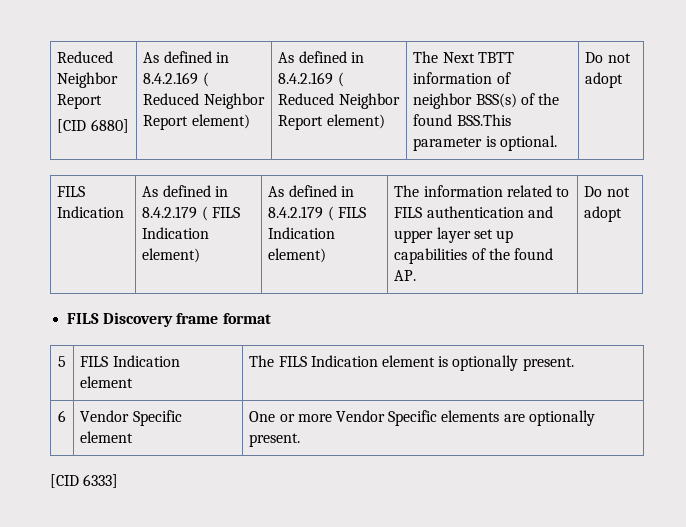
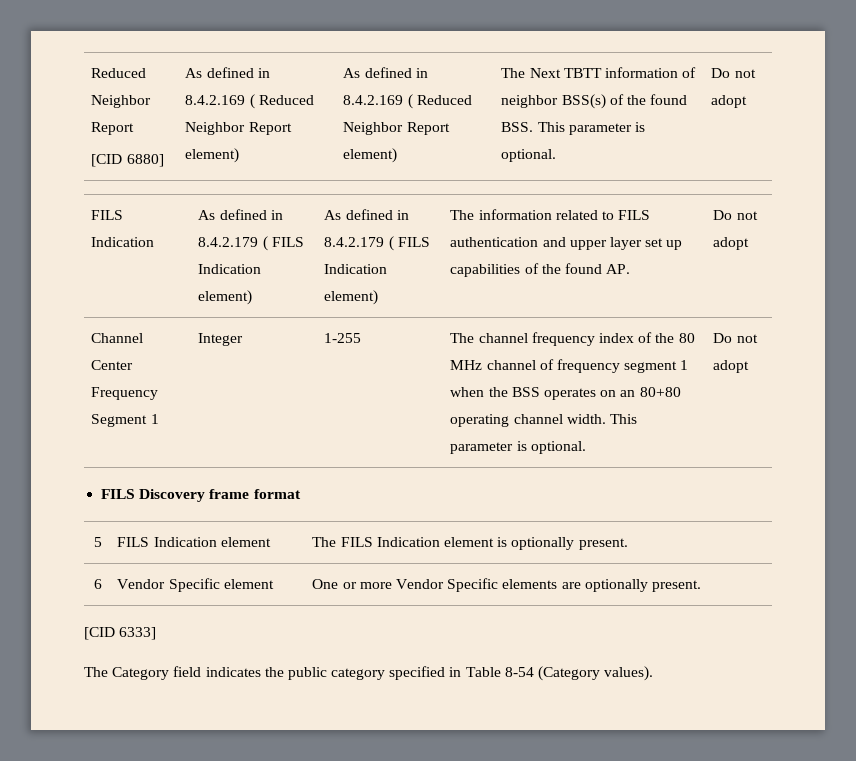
[456,114,511,126] BSS.This -> [501,122,565,132] BSS. This
(623, 214) none -> [91,333,144,343] [91,360,134,370] [91,387,159,400] [91,414,159,427] [198,333,244,346] [324,333,362,343] [450,332,695,346] [450,359,689,373] [450,387,681,400] [450,414,637,427] [450,441,586,454] [713,333,758,343] [713,360,750,373] // Channel Center Frequency Segment 1 | Integer | 1-255 | The channel frequency index of the 80 MHz channel of frequency segment 1 when the BSS operates on an 80+80 operating channel width. This parameter is optional. | Do not adopt
(119, 481) none -> [84,666,654,681] // The Category field indicates the public category specified in Table 8-54 (Category values).

